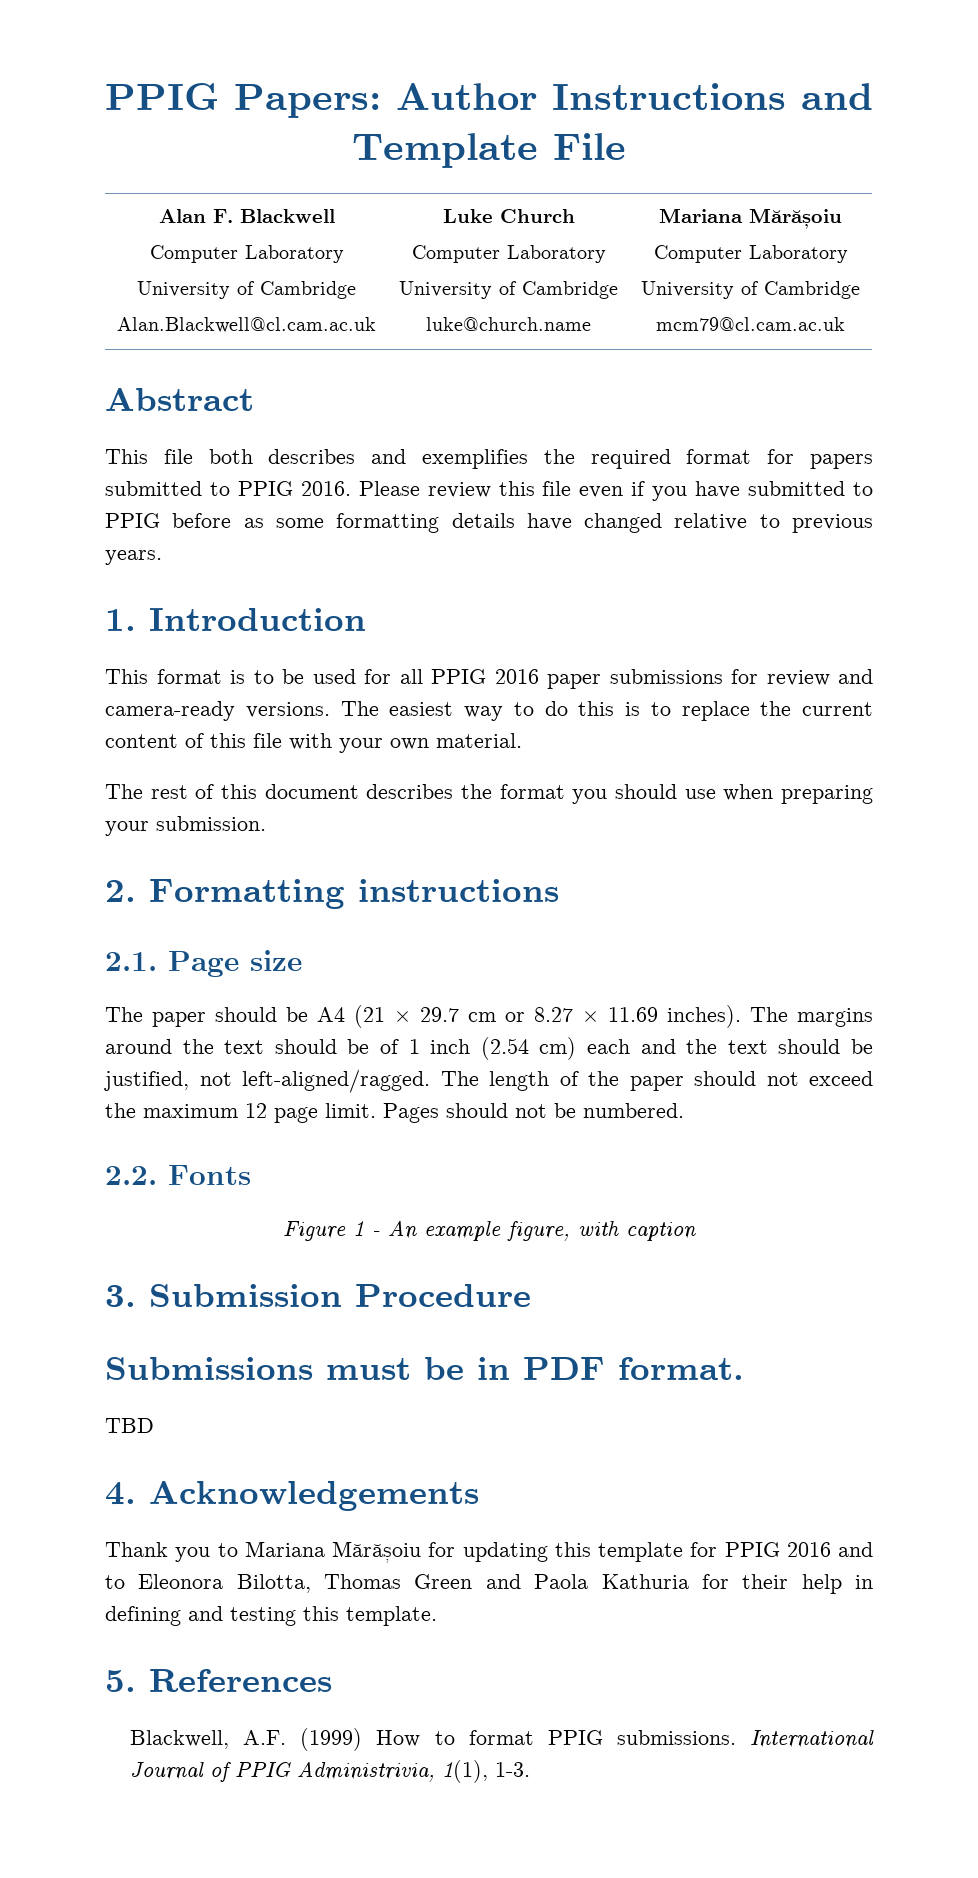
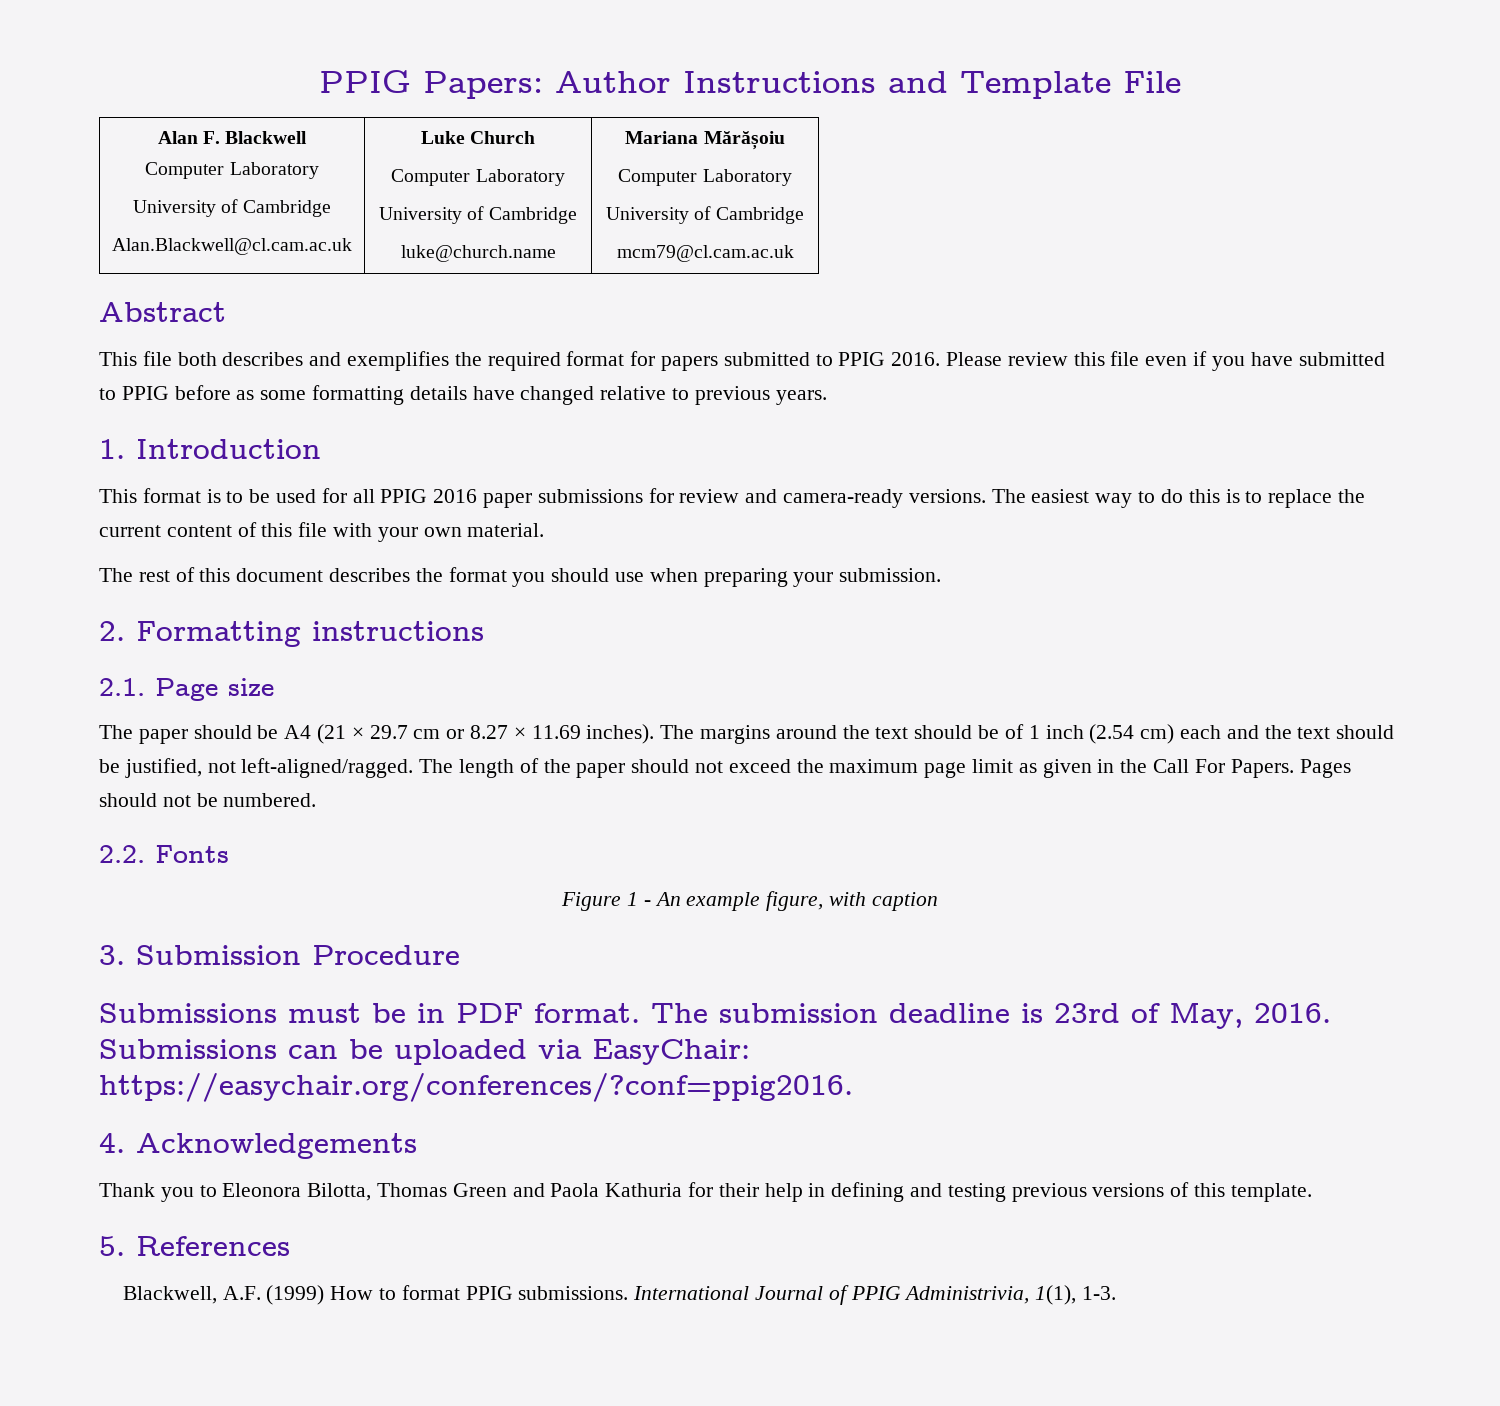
[245,1103,376,1123] 12 page limit. -> [924,759,1294,778] page limit as given in the Call For Papers.
[105,1418,154,1433] // TBD -> [651,1003,1331,1029] [99,1039,750,1065] [99,1073,853,1102] The submission deadline is 23rd of May, 2016. Submissions can be uploaded via EasyChair: https://easychair.org/conferences/?conf=ppig2016.
[244,1541,873,1563] [105,1575,125,1589] Mariana Mărășoiu for updating this template for PPIG 2016 and to -> (217, 1191) none
(296, 1616) none -> [1011,1182,1190,1202] previous versions of

